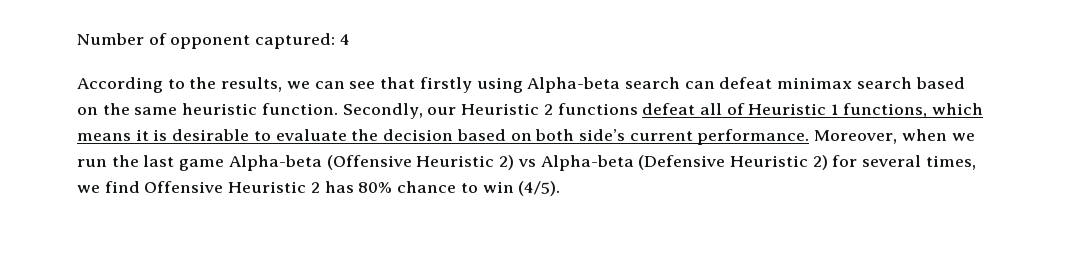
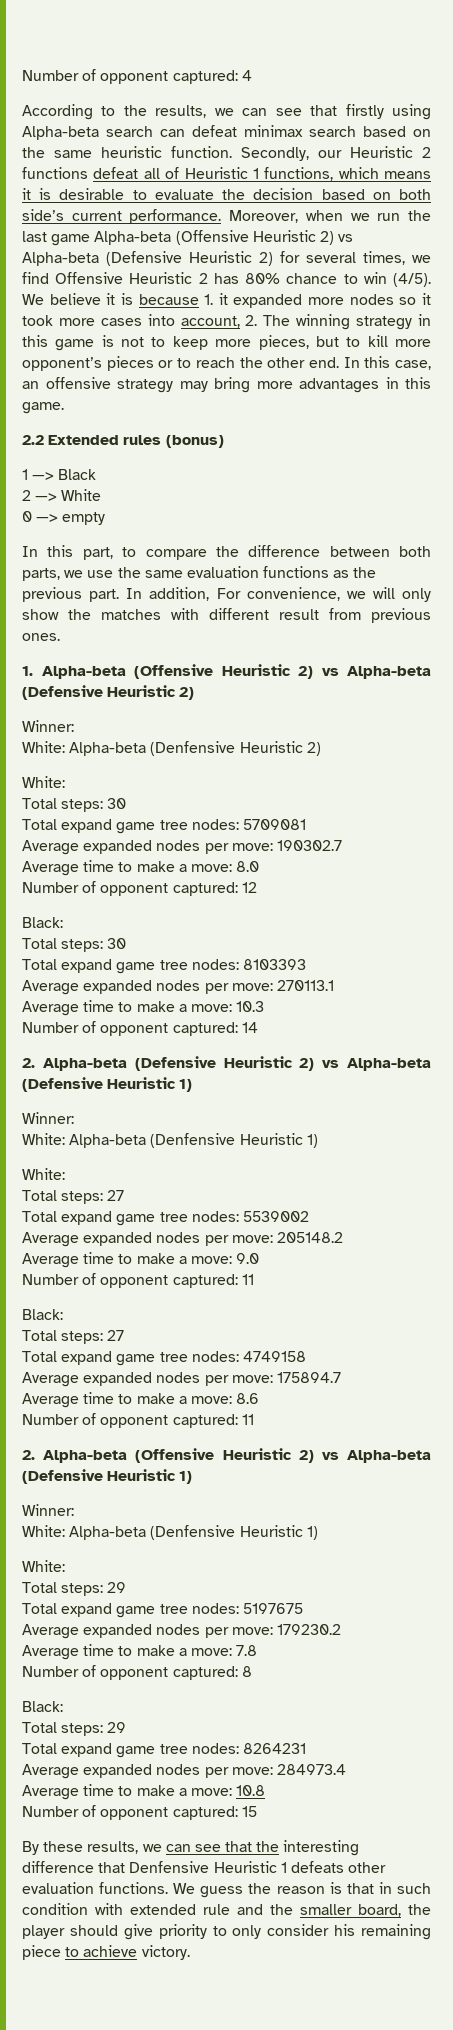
(561, 188) none -> [22,293,431,308] [22,314,432,330] [22,335,432,351] [22,356,431,371] [22,377,431,393] [22,402,64,414] [22,435,224,448] [22,469,97,480] [22,489,102,501] [22,511,106,525] [22,545,431,560] [22,566,377,581] [22,587,431,602] [22,608,431,623] [22,633,60,641] [22,664,431,679] [22,685,195,700] [22,720,74,732] [22,741,321,756] [22,776,65,788] [22,798,127,812] [22,819,306,834] [22,840,342,855] [22,860,260,876] [22,881,257,896] [22,917,63,928] [22,938,127,952] [22,959,306,974] [22,980,334,995] [22,1000,265,1016] [22,1021,258,1036] [22,1056,431,1071] [22,1077,193,1092] [22,1112,74,1124] [22,1133,318,1148] [22,1168,65,1180] [22,1190,125,1204] [22,1211,309,1226] [22,1232,343,1247] [22,1252,260,1268] [22,1273,254,1288] [22,1309,63,1320] [22,1330,125,1344] [22,1351,306,1366] [22,1372,341,1387] [22,1392,260,1408] [22,1413,254,1428] [22,1448,432,1463] [22,1469,193,1484] [22,1504,74,1516] [22,1525,318,1540] [22,1560,65,1572] [22,1582,127,1596] [22,1603,303,1618] [22,1624,341,1639] [22,1644,258,1660] [22,1665,252,1680] [22,1701,63,1712] [22,1722,127,1736] [22,1743,306,1758] [22,1764,346,1779] [22,1784,266,1800] [22,1805,257,1820] [22,1840,360,1856] [22,1861,387,1873] [22,1882,431,1898] [22,1903,431,1917] [22,1924,431,1940] [22,1945,190,1960] We believe it is because 1. it expanded more nodes so it took more cases into account, 2. The winning strategy in this game is not to keep more pieces, but to kill more opponent’s pieces or to reach the other end. In this case, an offensive strategy may bring more advantages in this game. // 2.2 Extended rules (bonus) // 1 —> Black // 2 —> White // 0 —> empty // In this part, to compare the difference between both parts, we use the same evaluation functions as the previous part. In addition, For convenience, we will only show the matches with different result from previous ones. // 1. Alpha-beta (Offensive Heuristic 2) vs Alpha-beta (Defensive Heuristic 2) // Winner: // White: Alpha-beta (Denfensive Heuristic 2) // White: // Total steps: 30 // Total expand game tree nodes: 5709081 // Average expanded nodes per move: 190302.7 // Average time to make a move: 8.0 // Number of opponent captured: 12 // Black: // Total steps: 30 // Total expand game tree nodes: 8103393 // Average expanded nodes per move: 270113.1 // Average time to make a move: 10.3 // Number of opponent captured: 14 // 2. Alpha-beta (Defensive Heuristic 2) vs Alpha-beta (Defensive Heuristic 1) // Winner: // White: Alpha-beta (Denfensive Heuristic 1) // White: // Total steps: 27 // Total expand game tree nodes: 5539002 // Average expanded nodes per move: 205148.2 // Average time to make a move: 9.0 // Number of opponent captured: 11 // Black: // Total steps: 27 // Total expand game tree nodes: 4749158 // Average expanded nodes per move: 175894.7 // Average time to make a move: 8.6 // Number of opponent captured: 11 // 2. Alpha-beta (Offensive Heuristic 2) vs Alpha-beta (Defensive Heuristic 1) // Winner: // White: Alpha-beta (Denfensive Heuristic 1) // White: // Total steps: 29 // Total expand game tree nodes: 5197675 // Average expanded nodes per move: 179230.2 // Average time to make a move: 7.8 // Number of opponent captured: 8 // Black: // Total steps: 29 // Total expand game tree nodes: 8264231 // Average expanded nodes per move: 284973.4 // Average time to make a move: 10.8 // Number of opponent captured: 15 // By these results, we can see that the interesting difference that Denfensive Heuristic 1 defeats other evaluation functions. We guess the reason is that in such condition with extended rule and the smaller board, the player should give priority to only consider his remaining piece to achieve victory.

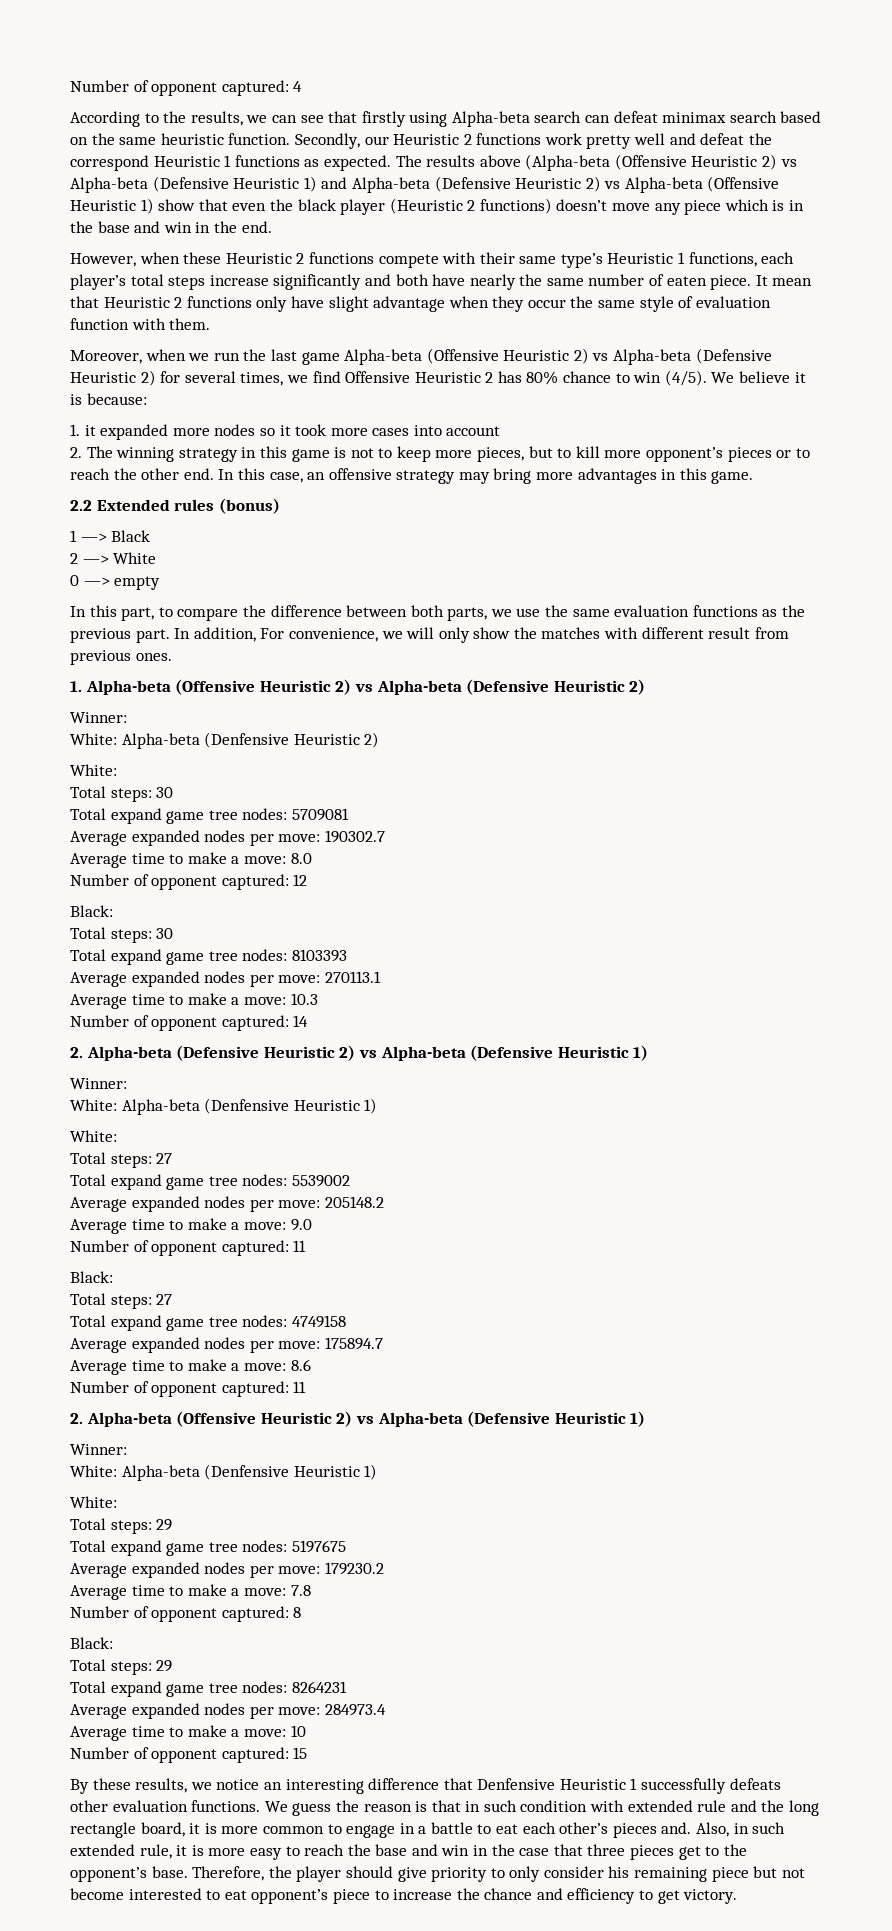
[93,167,431,181] [22,188,432,200] [22,209,222,224] defeat all of Heuristic 1 functions, which means it is desirable to evaluate the decision based on both side’s current performance. -> [544,133,772,149] [70,154,797,171] [70,176,780,193] [70,198,805,215] [70,221,272,233] [70,252,795,268] [70,274,813,290] [70,296,771,312] [70,318,211,330] work pretty well and defeat the correspond Heuristic 1 functions as expected. The results above (Alpha-beta (Offensive Heuristic 2) vs Alpha-beta (Defensive Heuristic 1) and Alpha-beta (Defensive Heuristic 2) vs Alpha-beta (Offensive Heuristic 1) show that even the black player (Heuristic 2 functions) doesn’t move any piece which is in the base and win in the end. // However, when these Heuristic 2 functions compete with their same type’s Heuristic 1 functions, each player’s total steps increase significantly and both have nearly the same number of eaten piece. It mean that Heuristic 2 functions only have slight advantage when they occur the same style of evaluation function with them. //
[138,294,199,305] because -> [86,393,147,405] because: //
[180,316,240,328] account, -> [446,426,501,436] account //
[236,1785,266,1796] 10.8 -> [290,1725,306,1737] 10
[165,1841,280,1852] can see that the -> [216,1779,282,1790] notice an
(287, 1867) none -> [641,1778,727,1794] successfully
[300,1904,401,1917] smaller board, -> [789,1800,820,1816] [70,1822,786,1838] [70,1844,747,1860] [70,1866,265,1882] long rectangle board, it is more common to engage in a battle to eat each other’s pieces and. Also, in such extended rule, it is more easy to reach the base and win in the case that three pieces get to the opponent’s base. Therefore,
[65,1945,138,1957] to achieve -> [753,1866,805,1878] [70,1888,680,1904] but not become interested to eat opponent’s piece to increase the chance and efficiency to get

